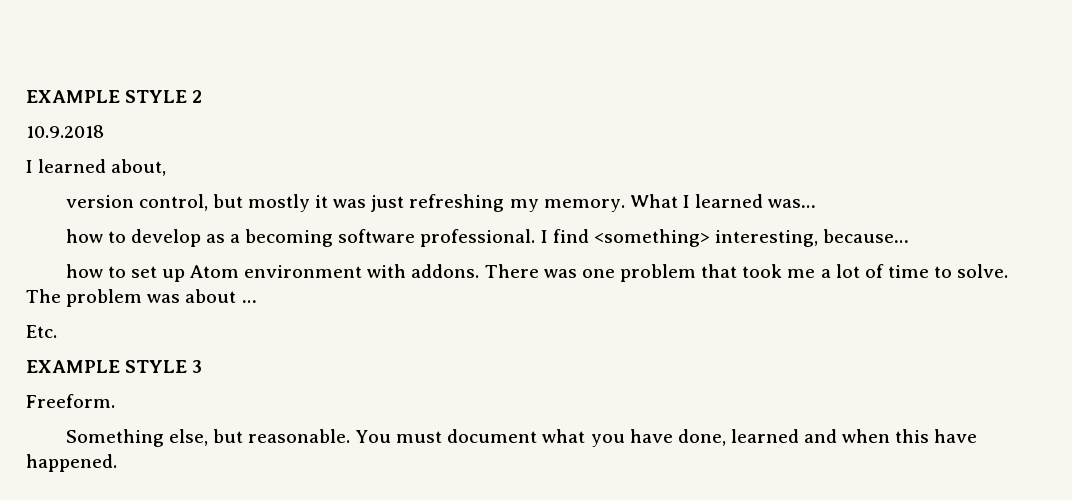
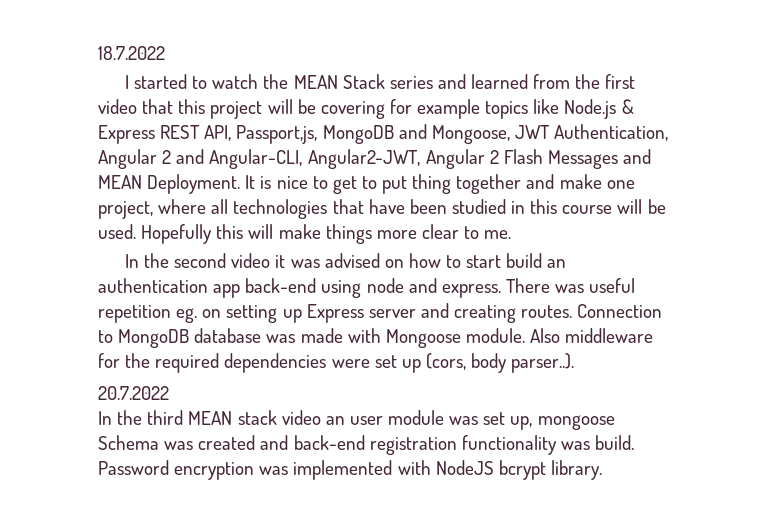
[26,90,203,103] [26,125,104,138] [26,159,167,176] [65,194,817,212] [65,229,910,247] [65,264,1009,282] [26,289,257,307] [26,325,57,338] [26,360,203,373] [26,394,115,408] [65,429,978,447] [26,454,117,472] EXAMPLE STYLE 2 // 10.9.2018 // I learned about, // version control, but mostly it was just refreshing my memory. What I learned was… // how to develop as a becoming software professional. I find <something> interesting, because… // how to set up Atom environment with addons. There was one problem that took me a lot of time to solve. The problem was about … // Etc. // EXAMPLE STYLE 3 // Freeform. // Something else, but reasonable. You must document what you have done, learned and when this have happened. -> [98,46,165,60] [124,74,636,89] [98,99,634,119] [98,124,669,144] [98,149,652,169] [98,174,635,194] [98,199,666,219] [98,224,512,244] [124,253,567,268] [98,278,636,298] [98,303,663,323] [98,328,654,348] [98,353,575,373] [98,386,169,400] [98,410,615,430] [98,435,635,455] [98,460,602,480] 18.7.2022 // I started to watch the MEAN Stack series and learned from the first video that this project will be covering for example topics like Node.js & Express REST API, Passport,js, MongoDB and Mongoose, JWT Authentication, Angular 2 and Angular-CLI, Angular2-JWT, Angular 2 Flash Messages and MEAN Deployment. It is nice to get to put thing together and make one project, where all technologies that have been studied in this course will be used. Hopefully this will make things more clear to me. // In the second video it was advised on how to start build an authentication app back-end using node and express. There was useful repetition eg. on setting up Express server and creating routes. Connection to MongoDB database was made with Mongoose module. Also middleware for the required dependencies were set up (cors, body parser..). // 20.7.2022 // In the third MEAN stack video an user module was set up, mongoose Schema was created and back-end registration functionality was build. Password encryption was implemented with NodeJS bcrypt library.

